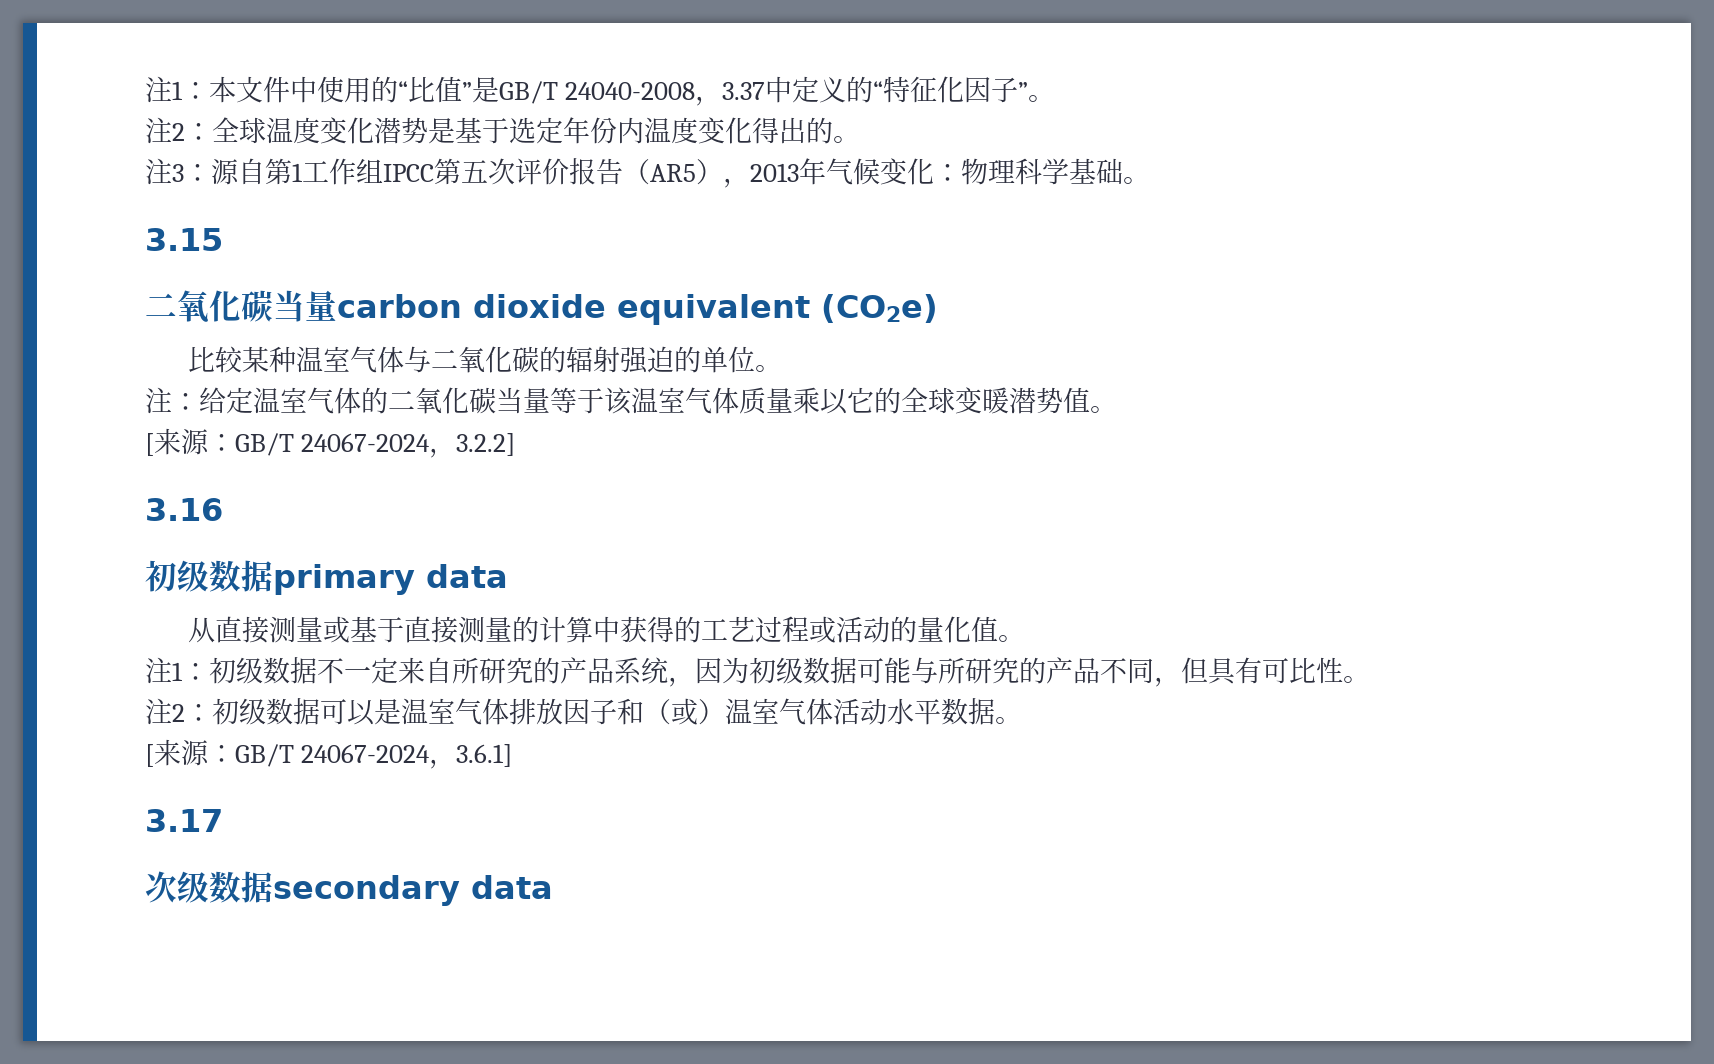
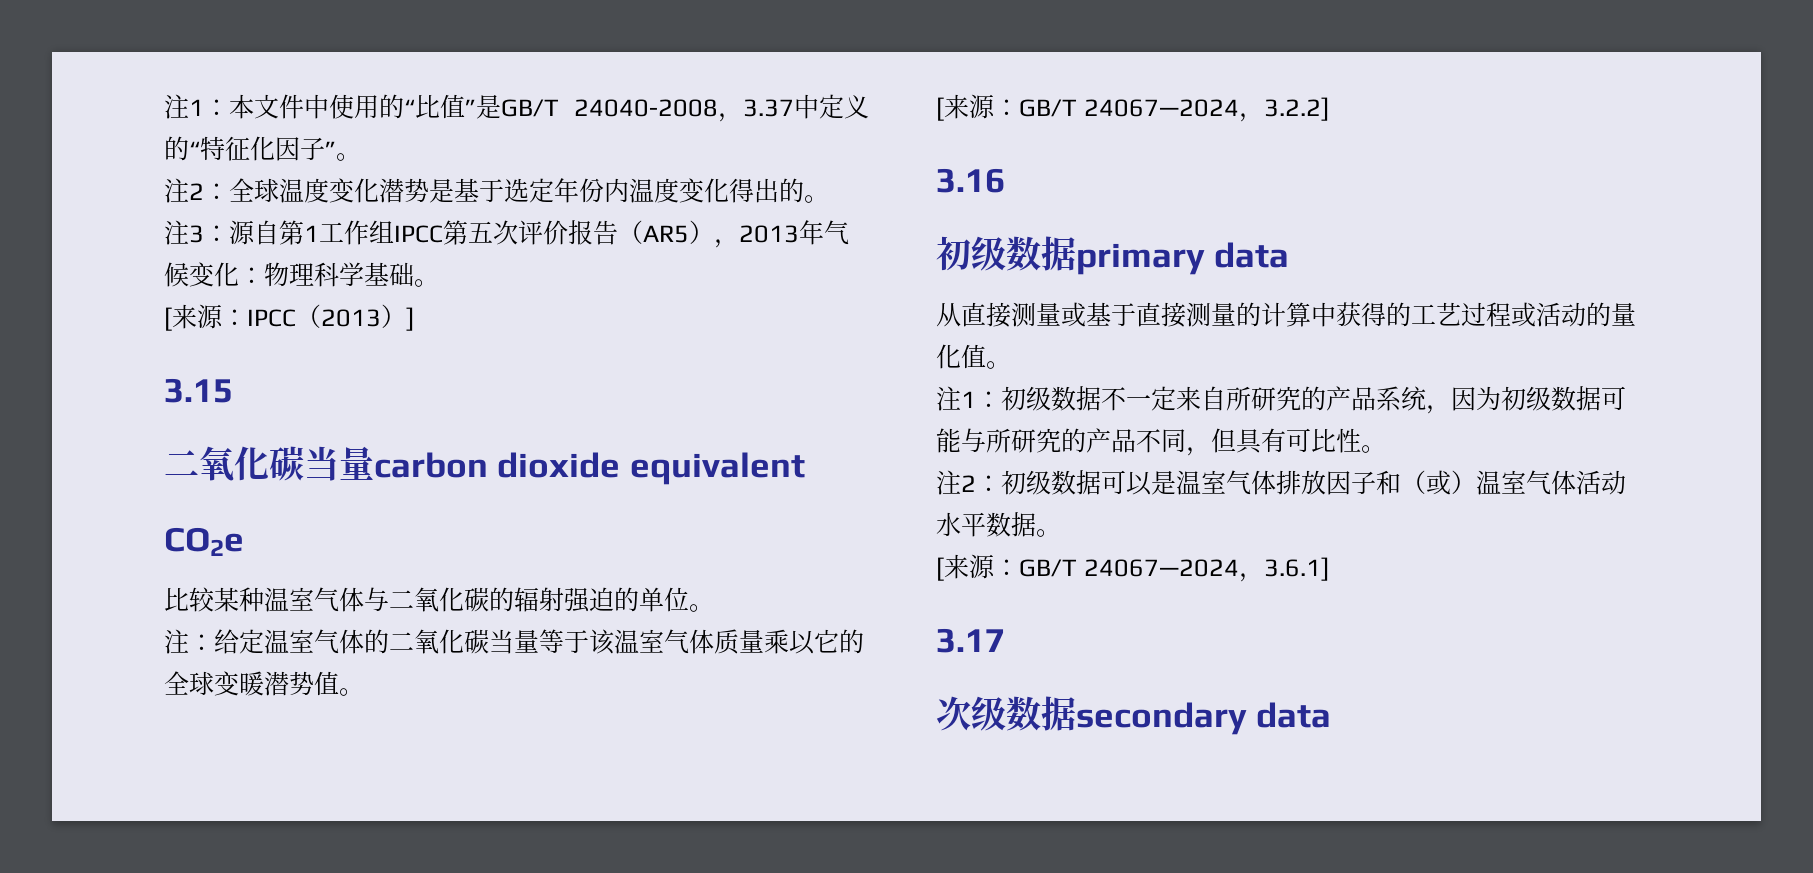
(1150, 180) none -> [164,304,414,331] // [来源：IPCC（2013）]
[821,294,938,323] (CO2e) -> [164,527,244,556] // CO2e
[301,433,430,452] 24067-2024 -> [1083,99,1239,117] 24067—2024
[301,744,430,763] 24067-2024 -> [1083,559,1239,577] 24067—2024

